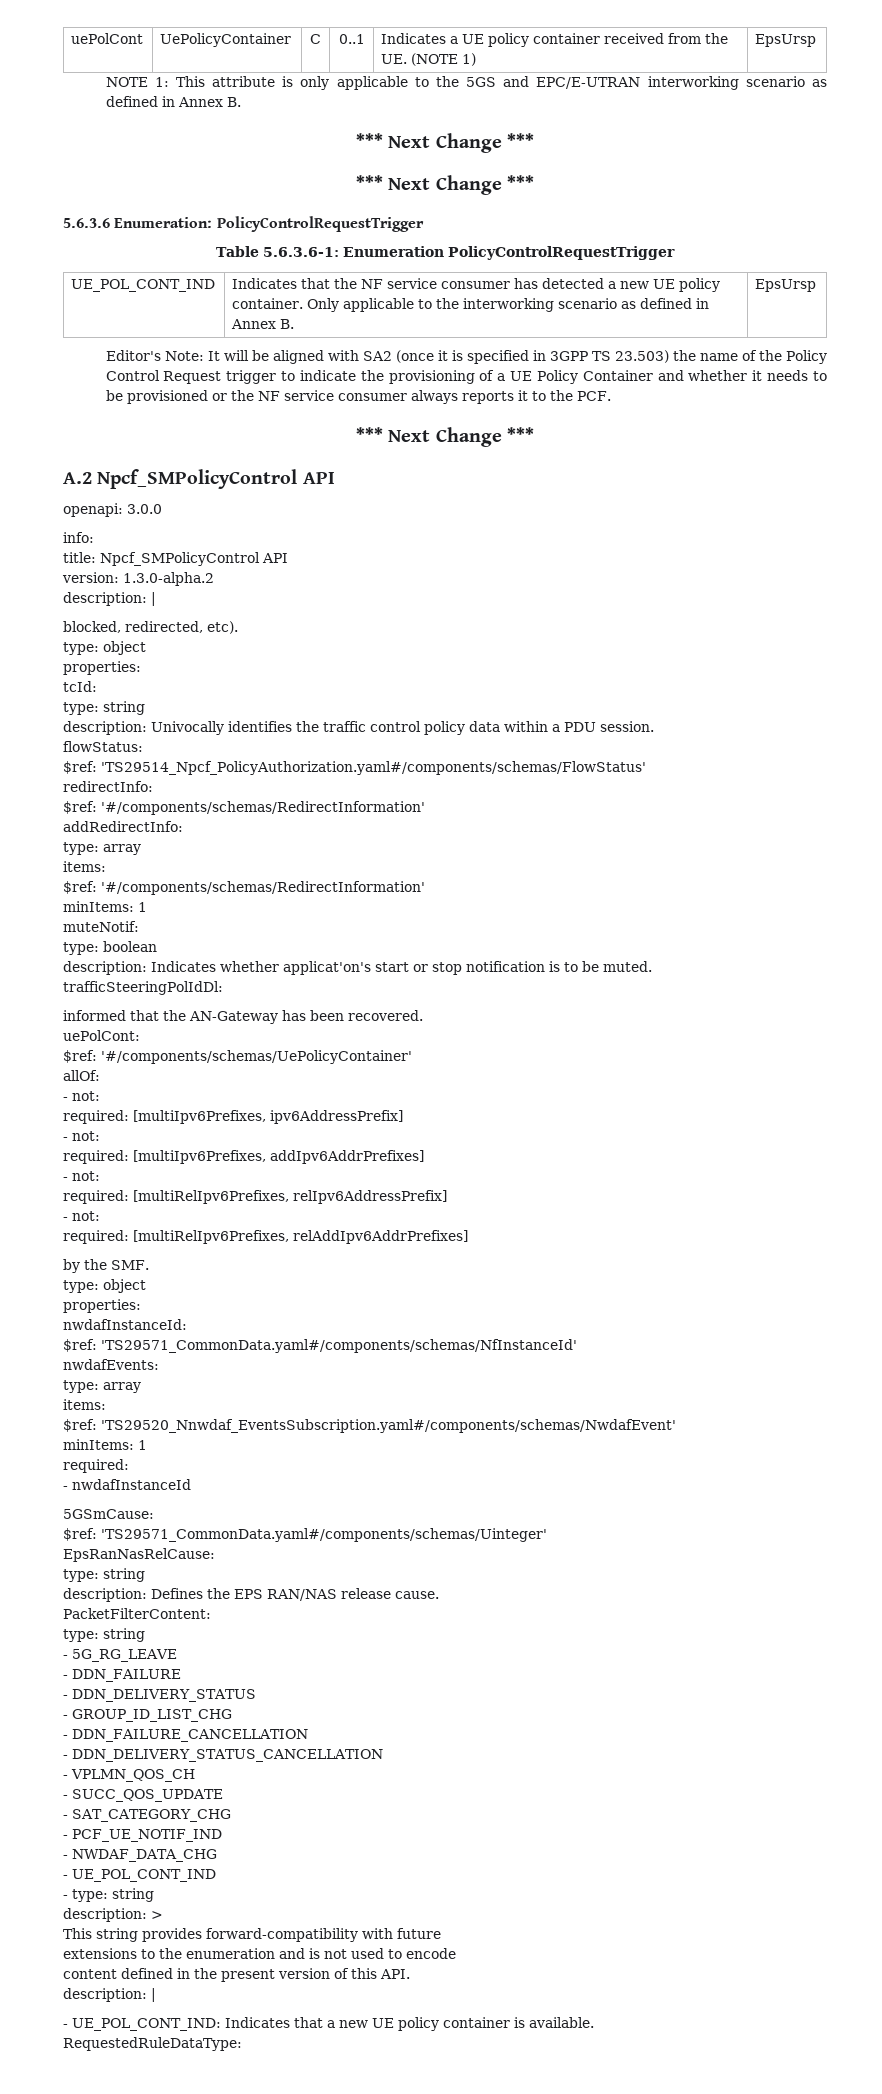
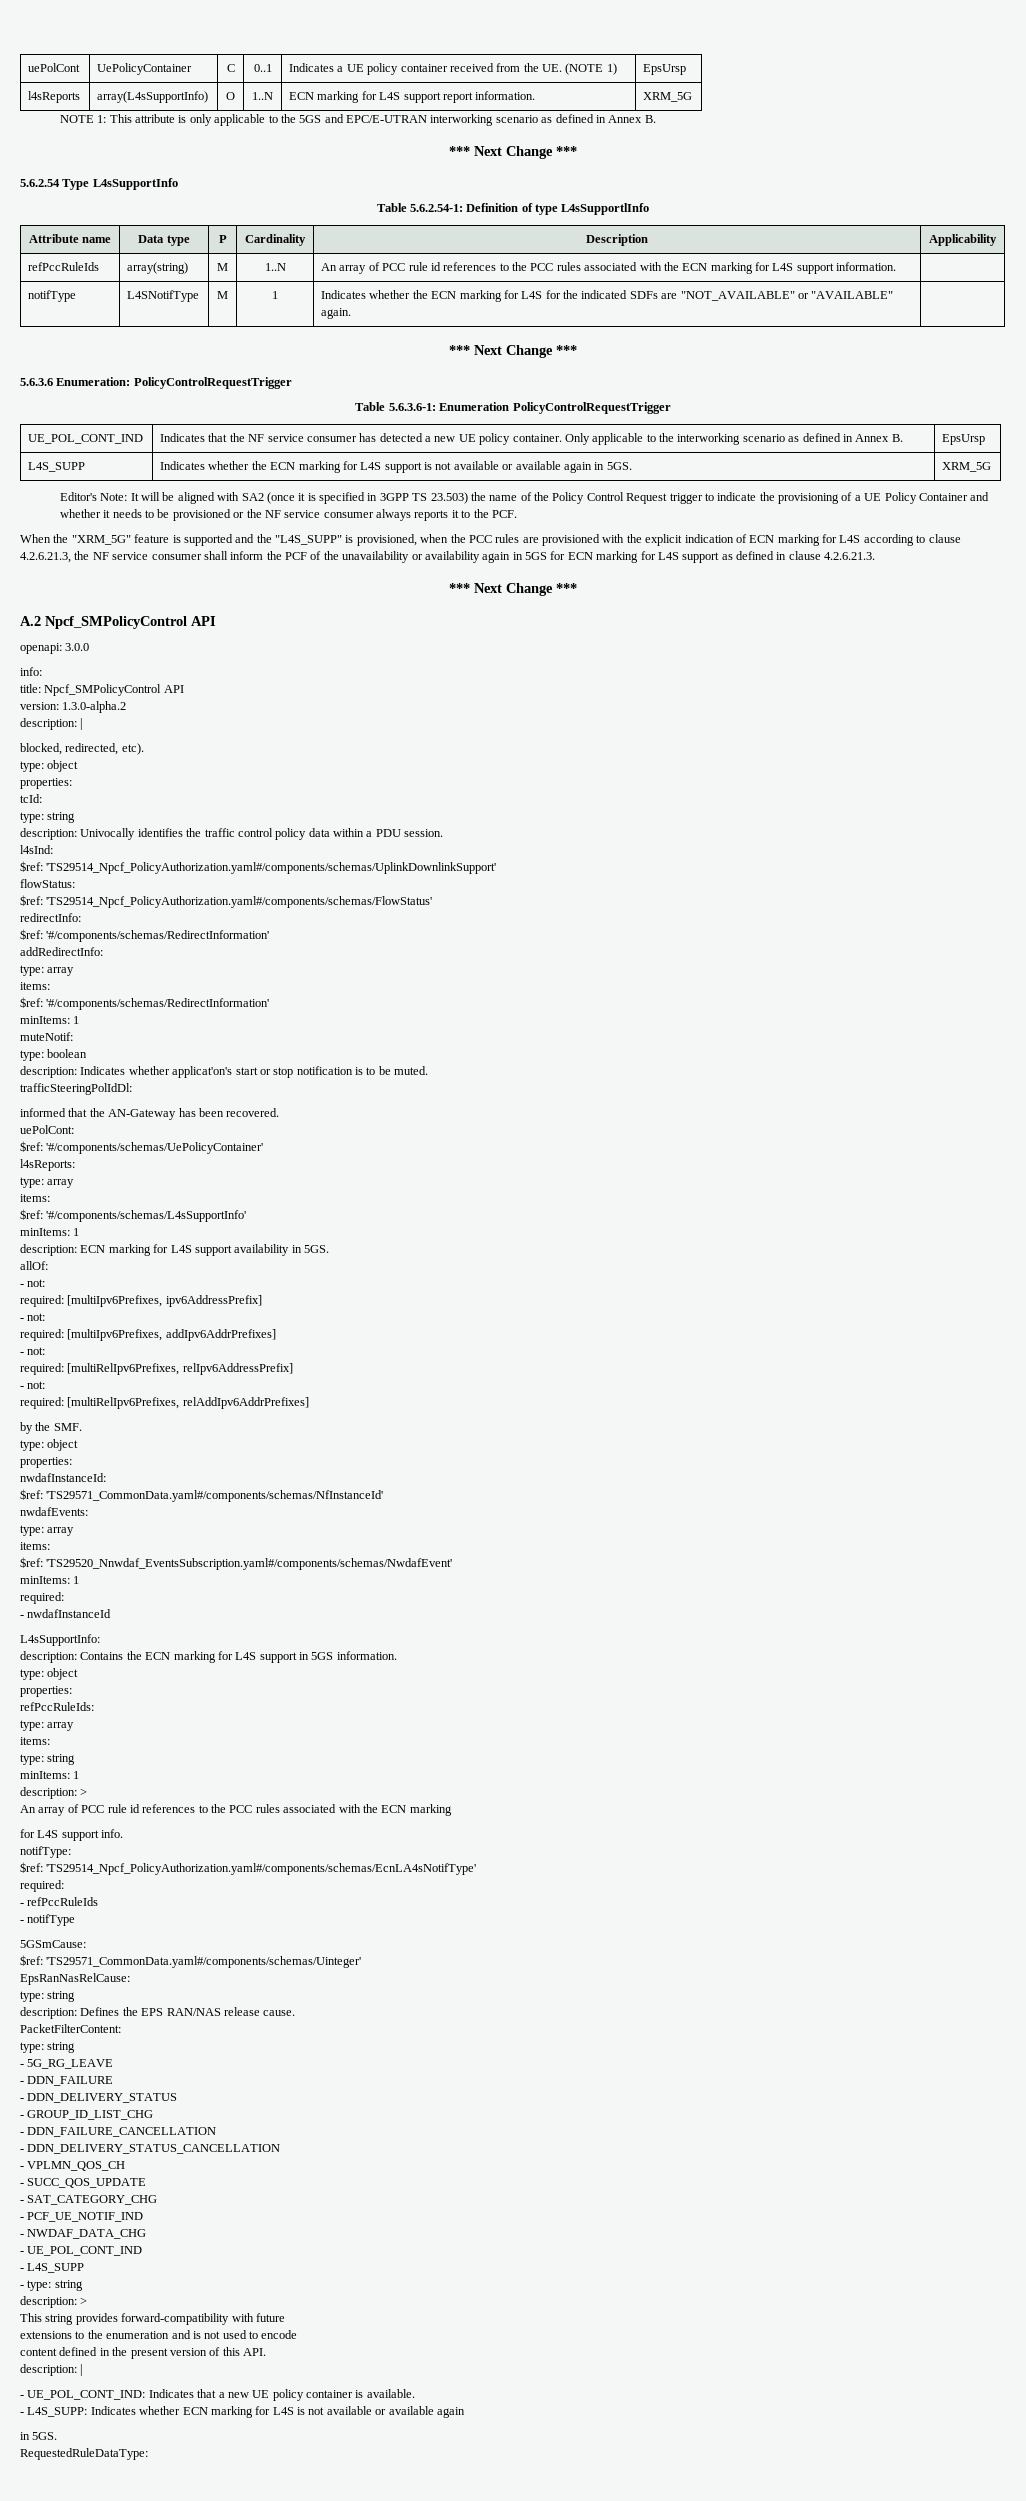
(817, 40) none -> [28,91,81,103] [97,91,209,103] [226,92,235,100] [252,92,273,100] [289,91,536,103] [643,92,693,102] // l4sReports | array(L4sSupportInfo) | O | 1..N | ECN marking for L4S support report information. | XRM_5G
(535, 140) none -> [20,178,178,190] [376,203,650,215] [28,234,112,243] [138,235,190,246] [218,235,227,243] [245,234,306,246] [586,234,649,246] [929,234,997,246] [28,262,100,271] [127,262,189,274] [217,263,228,271] [264,263,286,271] [321,262,897,274] [28,290,77,302] [127,290,200,302] [217,291,228,299] [272,291,278,299] [321,290,894,302] [321,308,352,319] // 5.6.2.54 Type L4sSupportInfo // Table 5.6.2.54-1: Definition of type L4sSupportlInfo // Attribute name | Data type | P | Cardinality | Description | Applicability // refPccRuleIds | array(string) | M | 1..N | An array of PCC rule id references to the PCC rules associated with the ECN marking for L4S support information. | // notifType | L4SNotifType | M | 1 | Indicates whether the ECN marking for L4S for the indicated SDFs are "NOT_AVAILABLE" or "AVAILABLE" again. |
(817, 285) none -> [28,462,86,472] [160,461,632,473] [942,462,992,472] // L4S_SUPP | Indicates whether the ECN marking for L4S support is not available or available again in 5GS. | XRM_5G
(611, 396) none -> [20,534,961,546] [20,551,876,563] // When the "XRM_5G" feature is supported and the "L4S_SUPP" is provisioned, when the PCC rules are provisioned with the explicit indication of ECN marking for L4S according to clause 4.2.6.21.3, the NF service consumer shall inform the PCF of the unavailability or availability again in 5GS for ECN marking for L4S support as defined in clause 4.2.6.21.3.
(654, 726) none -> [20,845,53,854] [20,861,497,874] // l4sInd: // $ref: 'TS29514_Npcf_PolicyAuthorization.yaml#/components/schemas/UplinkDownlinkSupport'
(412, 1057) none -> [20,1159,75,1171] [20,1177,75,1188] [20,1194,50,1202] [20,1209,247,1222] [20,1228,80,1236] [20,1244,329,1256] // l4sReports: // type: array // items: // $ref: '#/components/schemas/L4sSupportInfo' // minItems: 1 // description: ECN marking for L4S support availability in 5GS.
(191, 1484) none -> [20,1634,100,1646] [20,1651,397,1663] [20,1668,79,1680] [20,1686,72,1697] [20,1702,94,1711] [20,1720,75,1731] [20,1737,50,1745] [20,1754,76,1765] [20,1771,80,1779] [20,1787,88,1799] [20,1804,452,1816] [20,1829,124,1841] [20,1846,71,1858] [20,1862,477,1875] [20,1880,64,1892] [20,1897,99,1906] [20,1914,76,1926] // L4sSupportInfo: // description: Contains the ECN marking for L4S support in 5GS information. // type: object // properties: // refPccRuleIds: // type: array // items: // type: string // minItems: 1 // description: > // An array of PCC rule id references to the PCC rules associated with the ECN marking // for L4S support info. // notifType: // $ref: 'TS29514_Npcf_PolicyAuthorization.yaml#/components/schemas/EcnLA4sNotifType' // required: // - refPccRuleIds // - notifType
(216, 1875) none -> [20,2263,85,2273] // - L4S_SUPP
(594, 2022) none -> [20,2406,465,2418] [20,2432,58,2440] // - L4S_SUPP: Indicates whether ECN marking for L4S is not available or available again // in 5GS.

